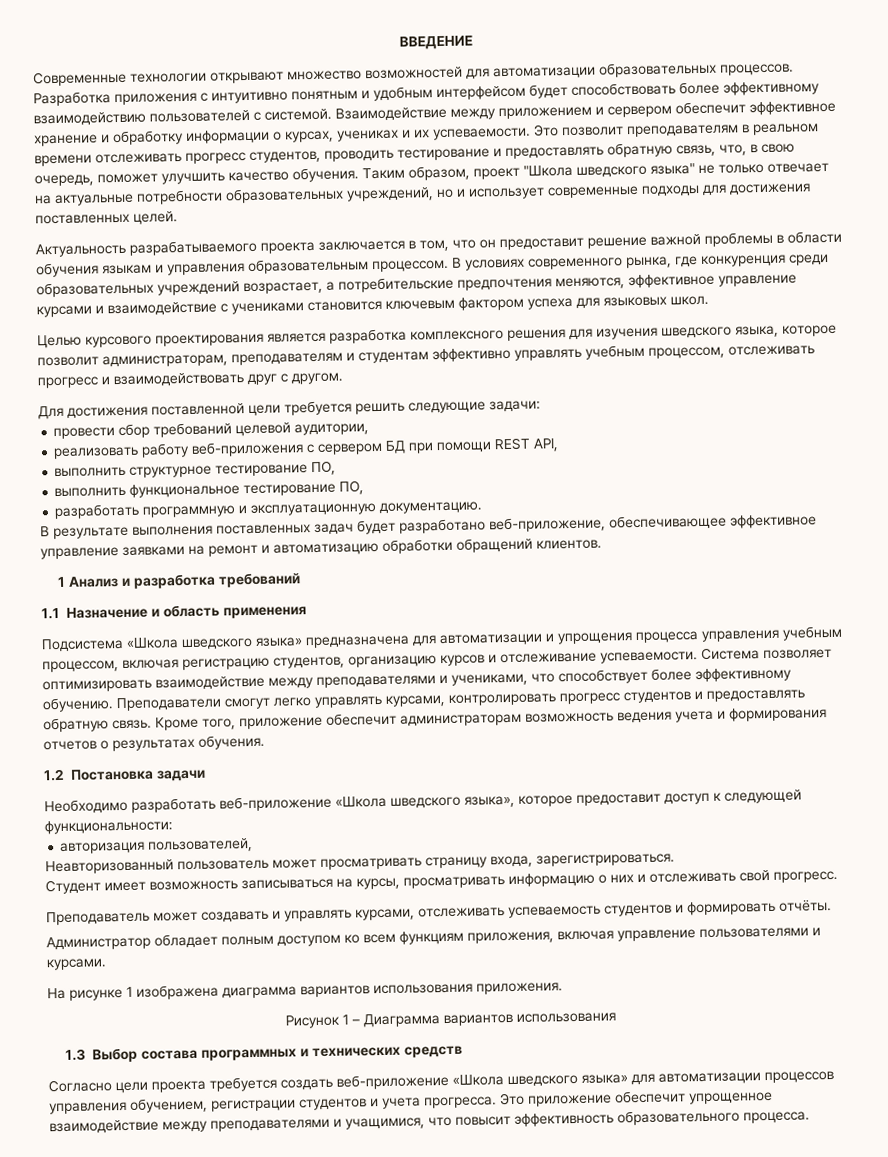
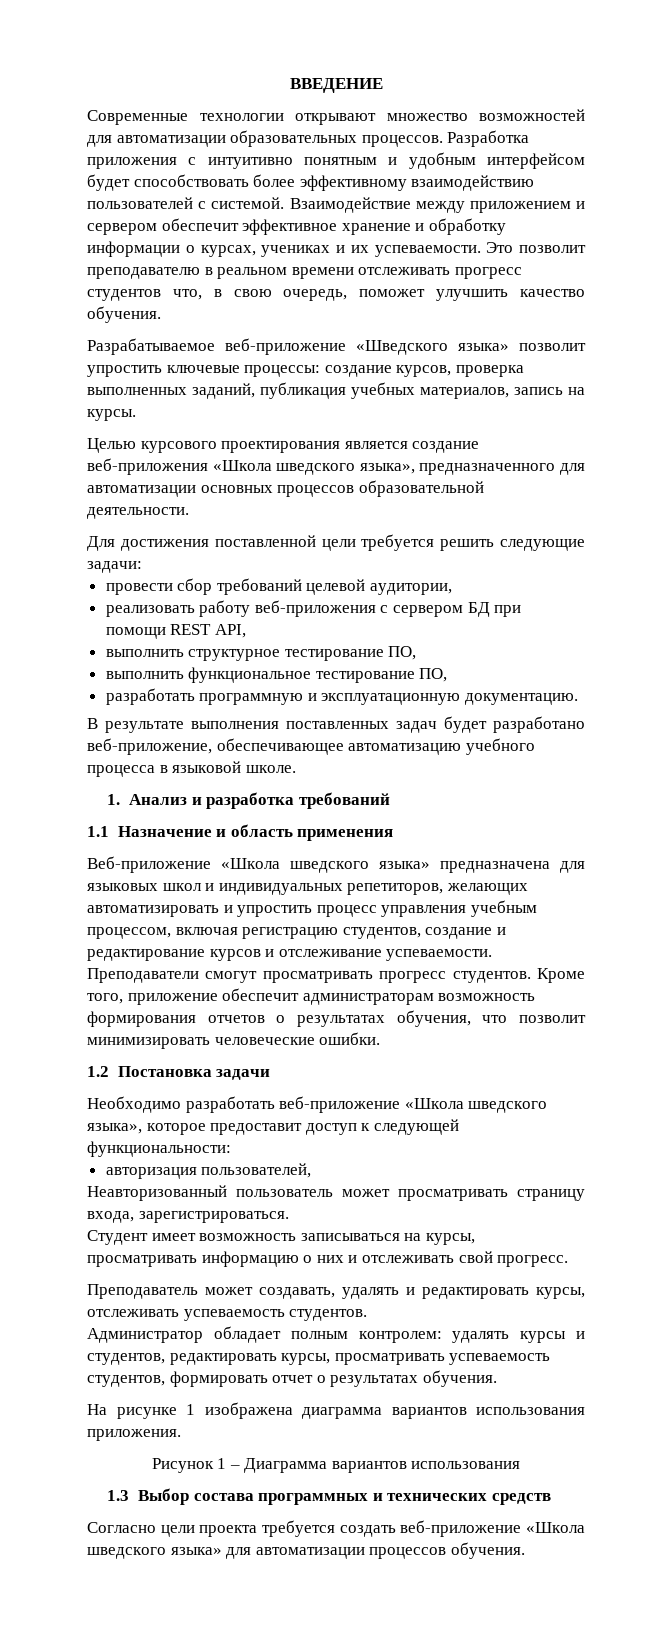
[626,124,739,138] преподавателям -> [87,267,200,279] преподавателю
[249,142,716,163] студентов, проводить тестирование и предоставлять обратную связь, -> [87,289,161,301] студентов
[362,162,829,181] [34,183,811,206] [35,211,178,225] [35,230,842,258] [36,253,829,278] [36,273,797,298] [36,295,709,318] [37,324,837,349] [37,344,815,368] [37,372,343,389] Таким образом, проект "Школа шведского языка" не только отвечает на актуальные потребности образовательных учреждений, но и использует современные подходы для достижения поставленных целей. // Актуальность разрабатываемого проекта заключается в том, что он предоставит решение важной проблемы в области обучения языкам и управления образовательным процессом. В условиях современного рынка, где конкуренция среди образовательных учреждений возрастает, а потребительские предпочтения меняются, эффективное управление курсами и взаимодействие с учениками становится ключевым фактором успеха для языковых школ. // Целью курсового проектирования является разработка комплексного решения для изучения шведского языка, которое позволит администраторам, преподавателям и студентам эффективно управлять учебным процессом, отслеживать прогресс и взаимодействовать друг с другом. -> [87,338,586,355] [87,365,524,377] [87,382,585,399] [87,409,136,421] [87,438,480,453] [87,458,586,475] [87,480,484,497] [87,507,189,519] // Разрабатываемое веб-приложение «Шведского языка» позволит упростить ключевые процессы: создание курсов, проверка выполненных заданий, публикация учебных материалов, запись на курсы. // Целью курсового проектирования является создание веб-приложения «Школа шведского языка», предназначенного для автоматизации основных процессов образовательной деятельности.
[730,514,817,529] [40,537,602,560] [57,576,67,587] эффективное управление заявками на ремонт и автоматизацию обработки обращений клиентов. // 1 -> [348,738,535,755] [87,761,296,777] [107,794,121,805] автоматизацию учебного процесса в языковой школе. // 1.
[41,637,124,653] Подсистема -> [87,856,211,873] Веб-приложение
[439,631,699,647] автоматизации и упрощения процесса -> [87,883,528,895] [87,905,377,917] языковых школ и индивидуальных репетиторов, желающих автоматизировать и упростить процесс
[348,655,437,668] организацию -> [425,927,506,939] [87,949,205,961] создание и редактирование
[701,647,832,661] [42,667,792,693] [42,689,805,713] [43,717,152,733] Система позволяет оптимизировать взаимодействие между преподавателями и учениками, что способствует более эффективному обучению. Преподаватели смогут легко управлять курсами, контролировать прогресс студентов и предоставлять обратную связь. -> [87,968,531,983] Преподаватели смогут просматривать прогресс студентов.
[617,710,726,724] ведения учета и -> (536, 997) none
[198,734,265,750] обучения. -> [396,1010,586,1027] [87,1032,381,1049] обучения, что позволит минимизировать человеческие ошибки.
[201,899,832,923] [46,927,821,951] [46,958,107,971] создавать и управлять курсами, отслеживать успеваемость студентов и формировать отчёты. // Администратор обладает полным доступом ко всем функциям приложения, включая управление пользователями и курсами. -> [259,1287,585,1299] [87,1309,368,1321] [87,1326,585,1343] [87,1353,551,1365] [87,1370,497,1387] создавать, удалять и редактировать курсы, отслеживать успеваемость студентов. // Администратор обладает полным контролем: удалять курсы и студентов, редактировать курсы, просматривать успеваемость студентов, формировать отчет о результатах обучения.
[49,1090,773,1115] [49,1109,810,1135] управления обучением, регистрации студентов и учета прогресса. Это приложение обеспечит упрощенное взаимодействие между преподавателями и учащимися, что повысит эффективность образовательного процесса. -> [450,1542,525,1559] обучения.

